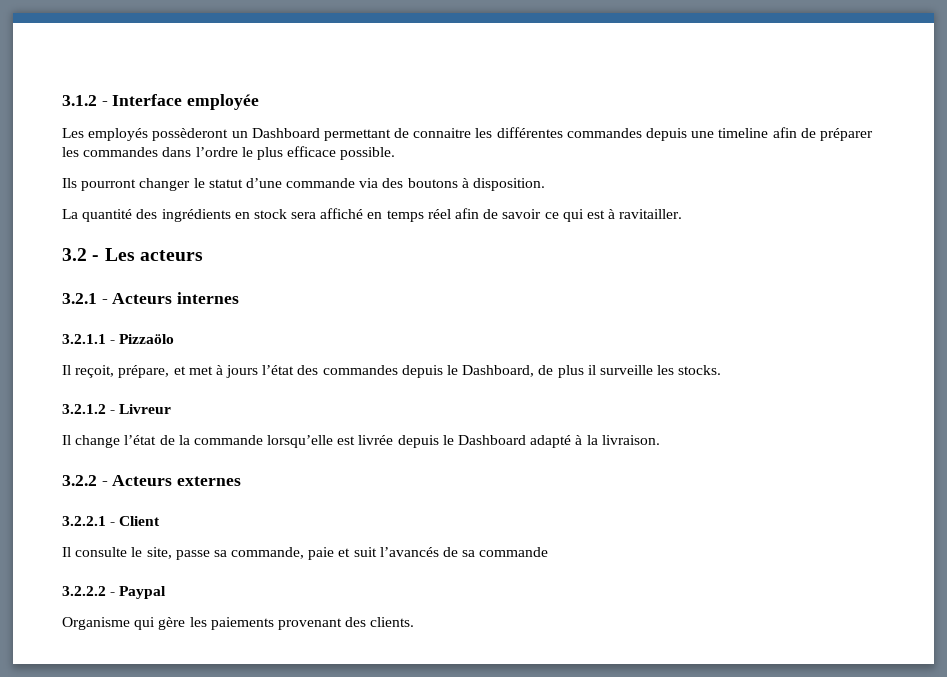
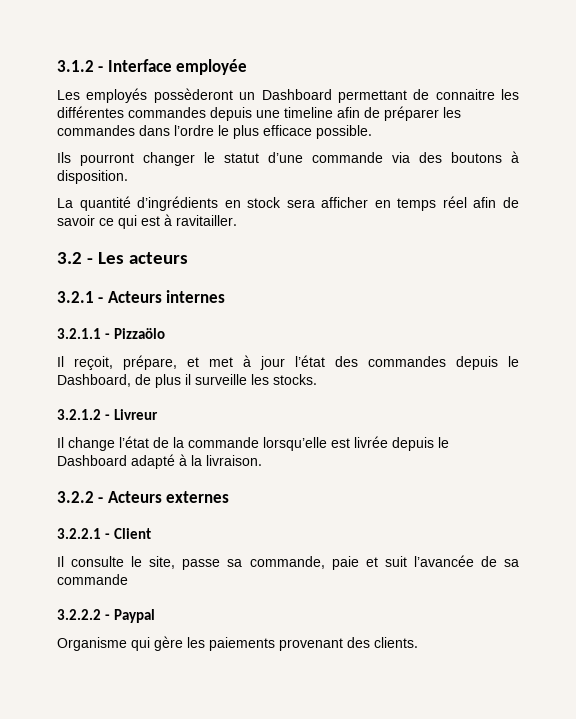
[136,209,231,222] des ingrédients -> [137,196,219,211] d’ingrédients
[320,208,364,219] affiché -> [321,197,369,208] afficher
[226,365,259,378] jours -> [260,356,285,370] jour
[379,547,439,557] l’avancés -> [413,555,474,567] l’avancée

